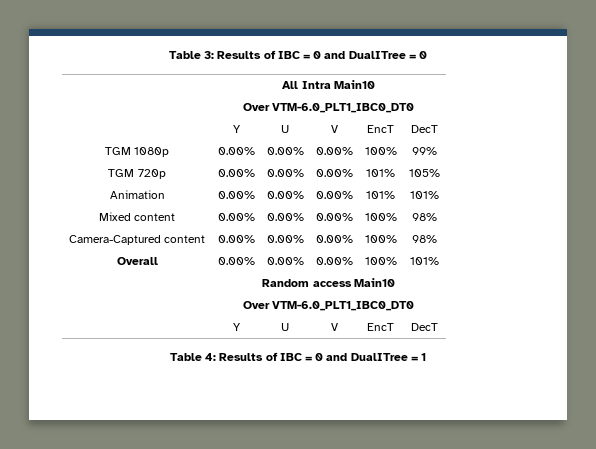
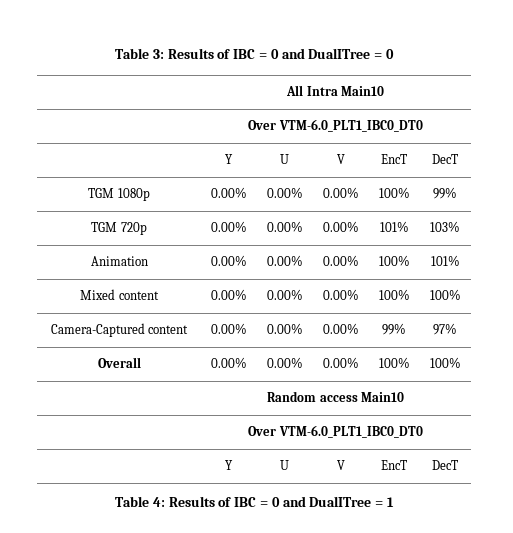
[408,169,440,177] 105% -> [430,221,460,232] 103%
[366,191,395,199] 101% -> [378,255,410,266] 100%
[411,213,437,221] 98% -> [429,289,461,300] 100%
[364,235,397,243] [411,235,437,243] 100% | 98% -> [382,323,406,335] [433,323,457,335] 99% | 97%
[409,257,439,265] 101% -> [429,357,461,368] 100%

